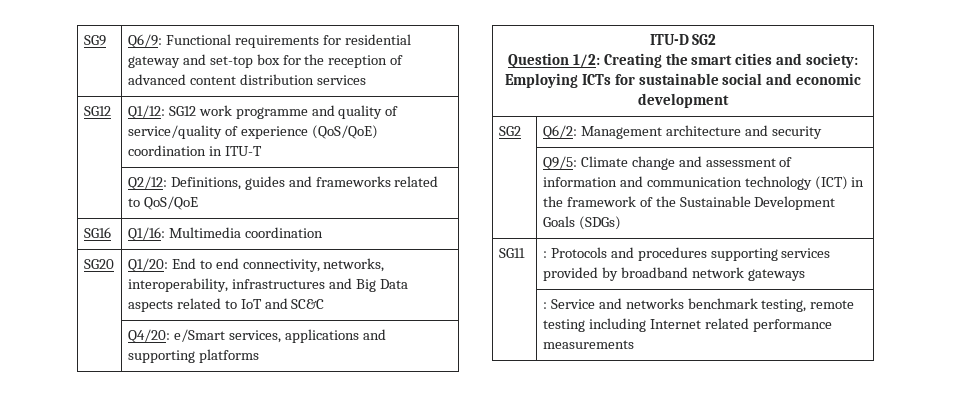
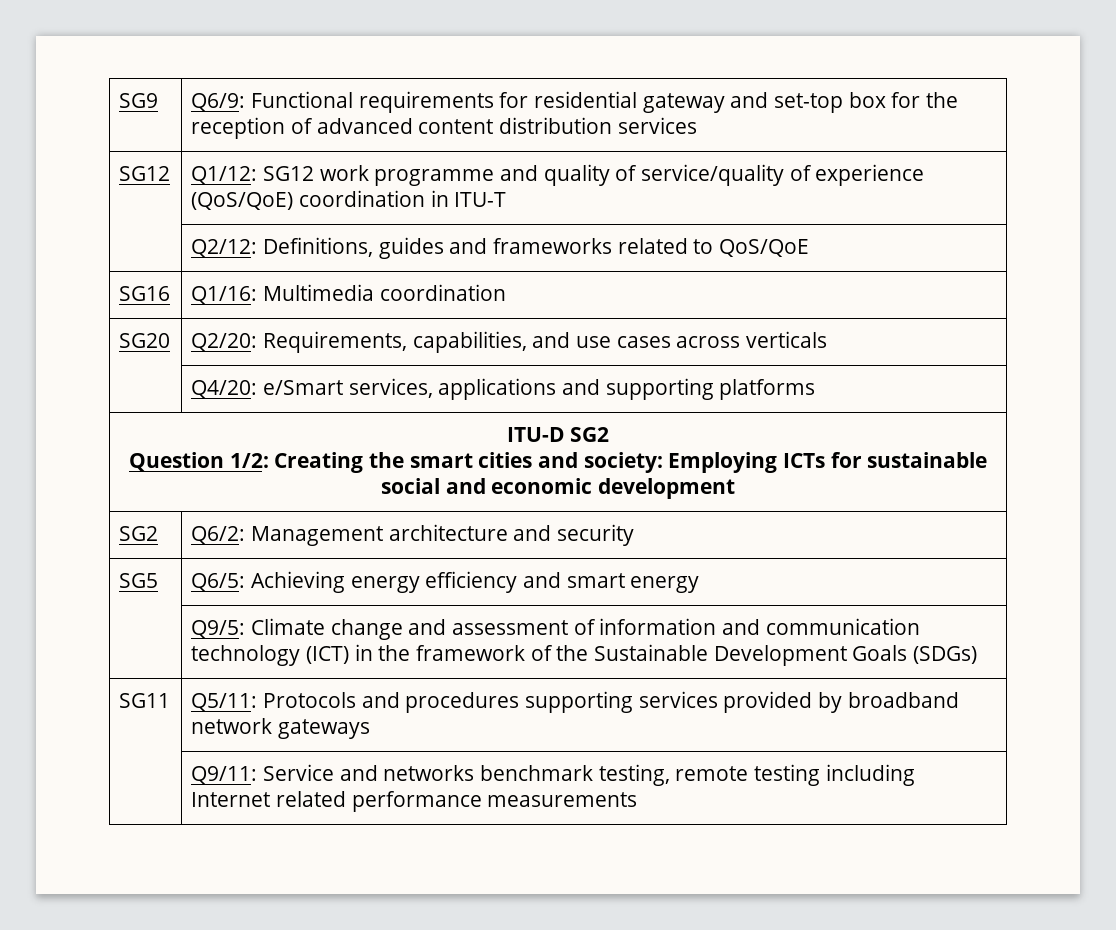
[127,258,385,272] [127,278,408,292] [127,298,325,312] Q1/20: End to end connectivity, networks, interoperability, infrastructures and Big Data aspects related to IoT and SC&C -> [191,331,827,353] Q2/20: Requirements, capabilities, and use cases across verticals
(822, 132) none -> [119,573,159,588] [191,571,700,593] // SG5 | Q6/5: Achieving energy efficiency and smart energy
[542,251,547,258] : -> [191,693,258,711] Q5/11:
[542,302,547,309] : -> [191,766,258,784] Q9/11:

